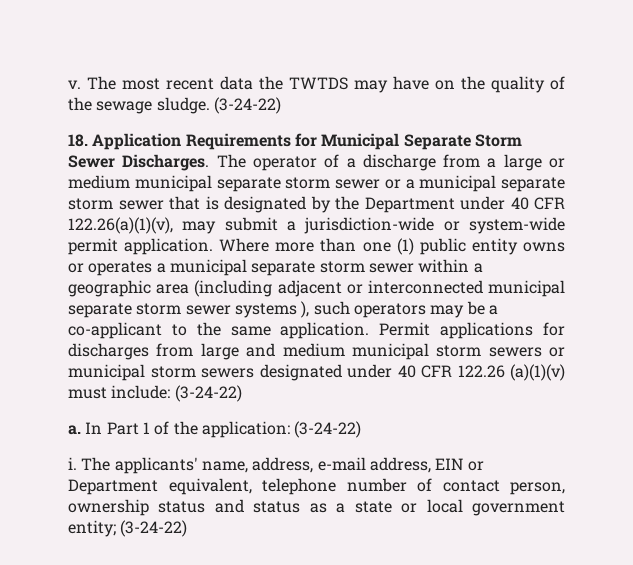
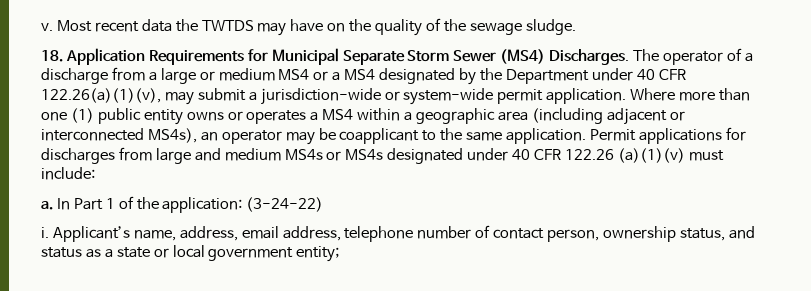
[87,76,160,90] The most -> [56,20,92,32] Most
[213,97,281,114] (3-24-22) -> (576, 27) none
(115, 161) none -> [500,49,546,64] (MS4)
[134,175,565,192] [68,196,219,210] municipal separate storm sewer or a municipal separate storm sewer that is -> [278,69,376,81] MS4 or a MS4
[169,259,414,276] municipal separate storm sewer -> [322,109,354,120] MS4
[488,280,565,297] [68,301,498,318] [68,322,162,339] municipal separate storm sewer systems ), such operators may be a co-applicant -> [147,128,420,145] MS4s), an operator may be coapplicant
[351,343,565,360] [68,364,254,381] municipal storm sewers or municipal storm sewers -> [284,149,384,161] MS4s or MS4s
[174,385,242,402] (3-24-22) -> (95, 173) none
[81,457,484,474] [68,478,252,495] The applicants' name, address, e-mail address, EIN or Department equivalent, -> [52,226,341,242] Applicant’s name, address, email address,
[158,501,206,513] status -> [679,228,725,241] status,
[120,520,188,537] (3-24-22) -> (340, 254) none

